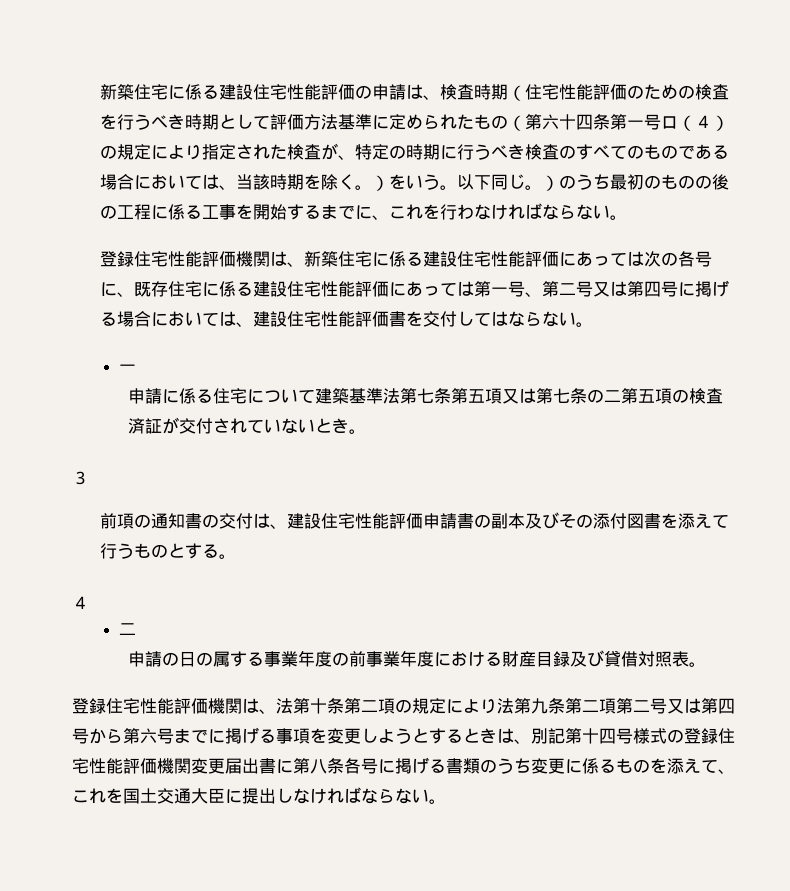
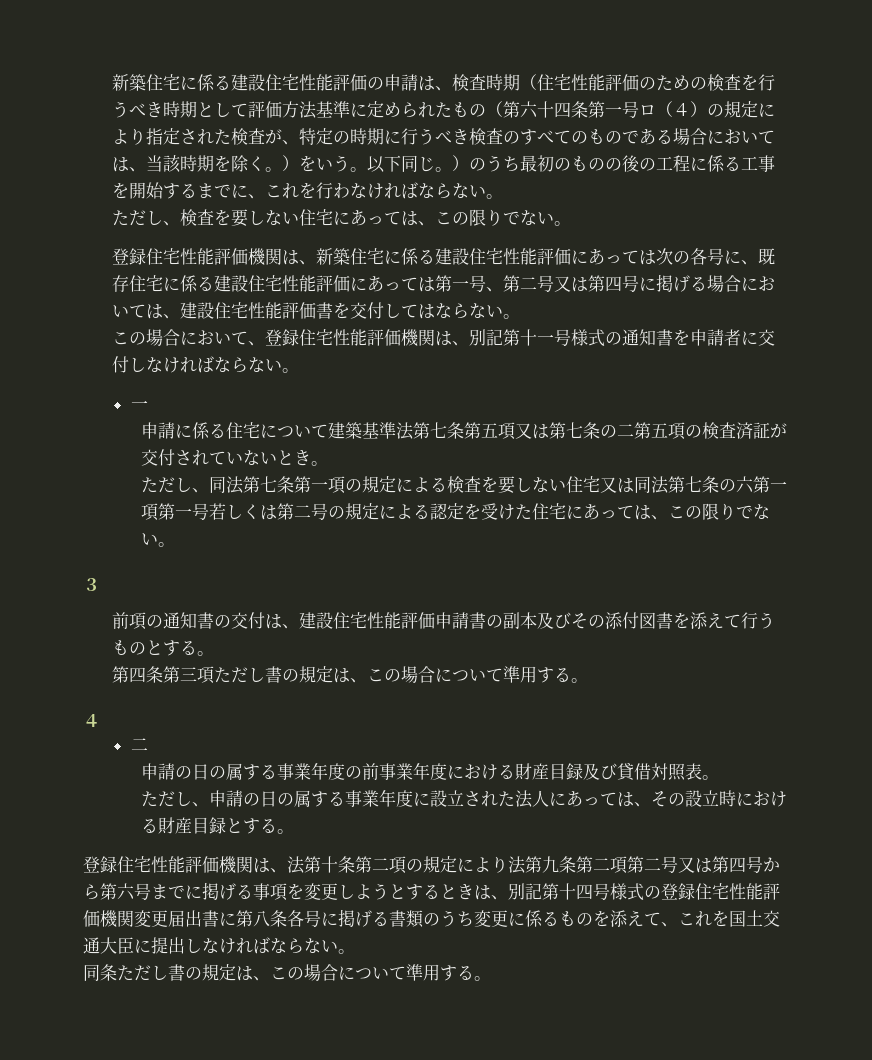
(628, 217) none -> [111,209,571,227] // ただし、検査を要しない住宅にあっては、この限りでない。
(594, 324) none -> [111,329,775,347] [111,356,299,373] // この場合において、登録住宅性能評価機関は、別記第十一号様式の通知書を申請者に交付しなければならない。
(367, 431) none -> [140,476,787,494] [140,503,770,521] [140,533,175,547] // ただし、同法第七条第一項の規定による検査を要しない住宅又は同法第七条の六第一項第一号若しくは第二号の規定による認定を受けた住宅にあっては、この限りでない。
(237, 556) none -> [111,666,588,684] // 第四条第三項ただし書の規定は、この場合について準用する。
(707, 664) none -> [140,789,787,808] [140,817,294,834] // ただし、申請の日の属する事業年度に設立された法人にあっては、その設立時における財産目録とする。
(446, 801) none -> [83,964,491,981] // 同条ただし書の規定は、この場合について準用する。

